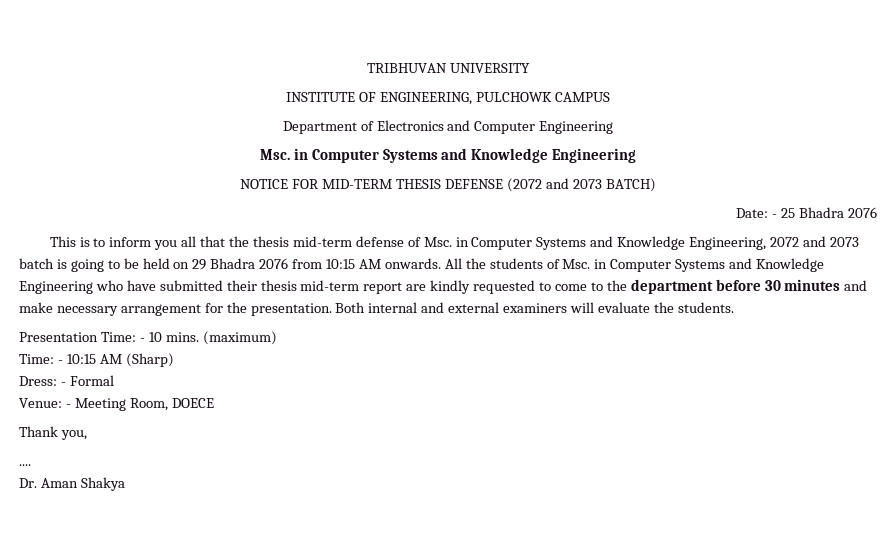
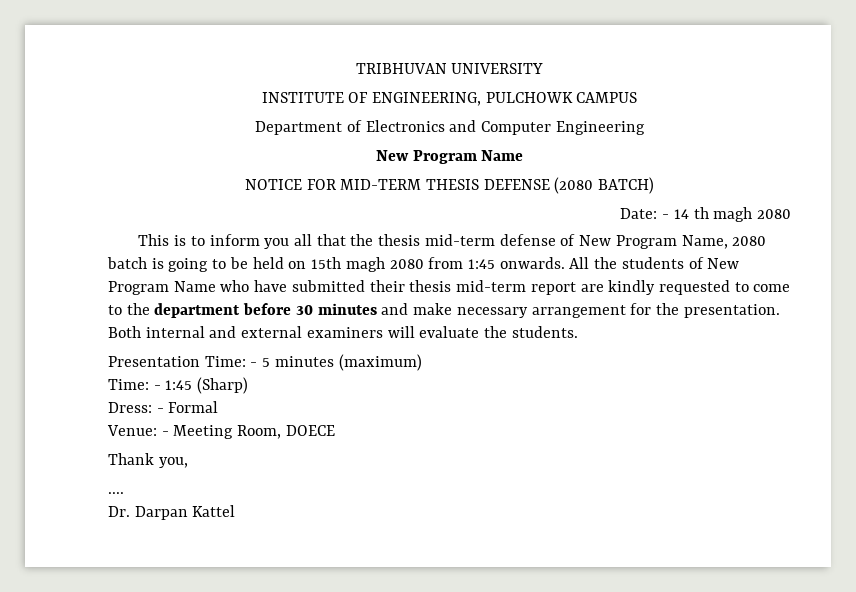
[259,148,637,163] Msc. in Computer Systems and Knowledge Engineering -> [375,150,524,164] New Program Name
[506,178,602,192] (2072 and 2073 -> [554,177,594,194] (2080
[781,207,877,218] 25 Bhadra 2076 -> [673,207,792,222] 14 th magh 2080
[423,236,859,250] Msc. in Computer Systems and Knowledge Engineering, 2072 and 2073 -> [579,235,767,249] New Program Name, 2080
[192,258,381,270] 29 Bhadra 2076 from 10:15 AM -> [311,257,495,272] 15th magh 2080 from 1:45
[562,258,825,272] [19,281,93,294] Msc. in Computer Systems and Knowledge Engineering -> [707,258,740,269] [108,281,216,295] New Program Name
[148,332,199,342] 10 mins. -> [262,356,334,367] 5 minutes
[66,354,122,364] 10:15 AM -> [165,380,193,390] 1:45
[40,477,125,491] Aman Shakya -> [134,505,236,520] Darpan Kattel

